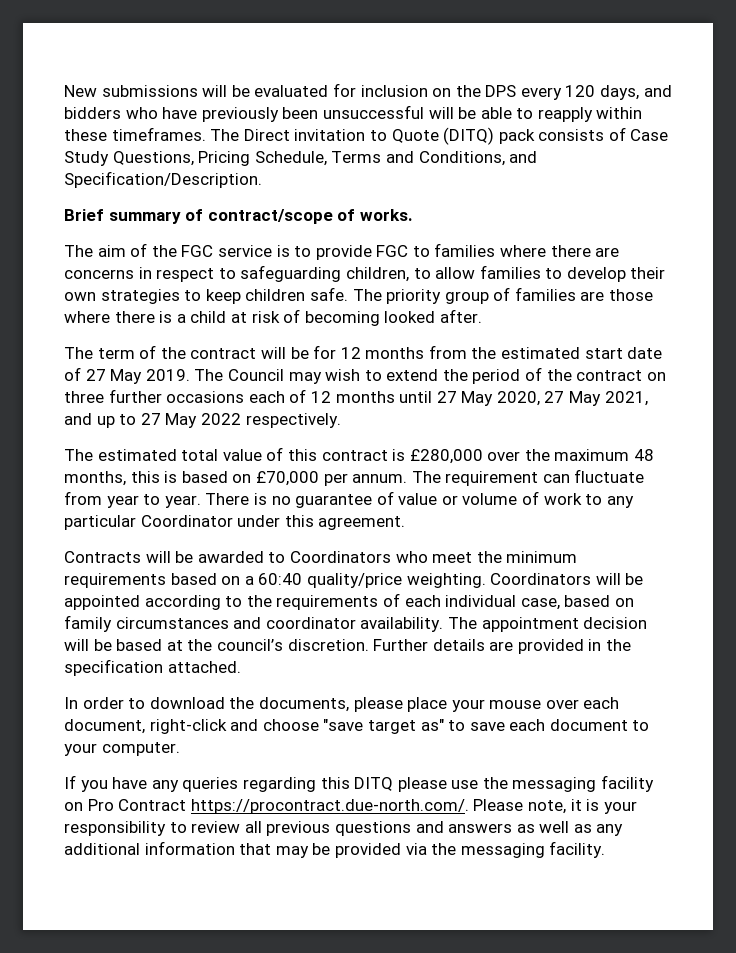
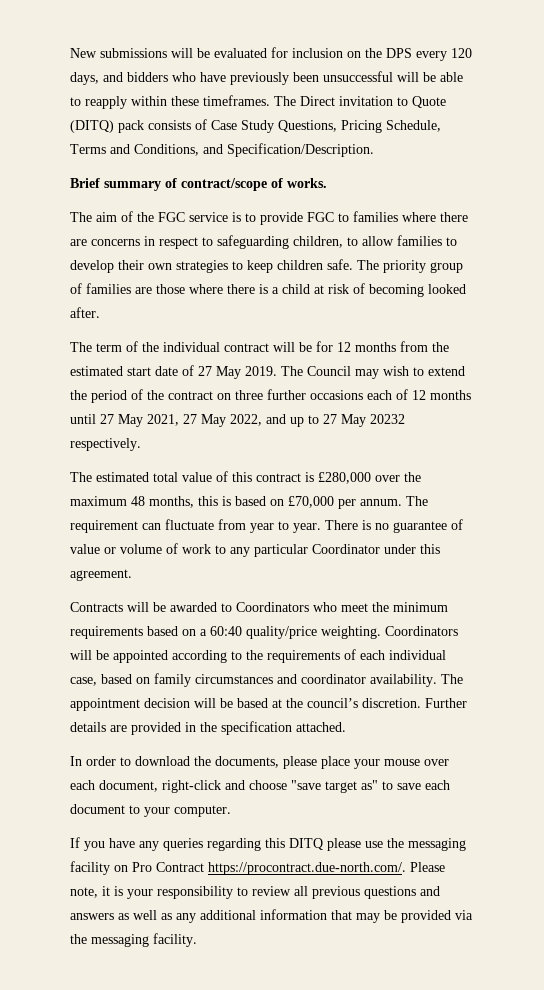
(186, 353) none -> [163,342,220,352] individual
[496,391,648,406] 2020, 27 May 2021, -> [147,414,262,427] 2021, 27 May 2022,
[200,413,241,425] 2022 -> [370,414,405,424] 20232

